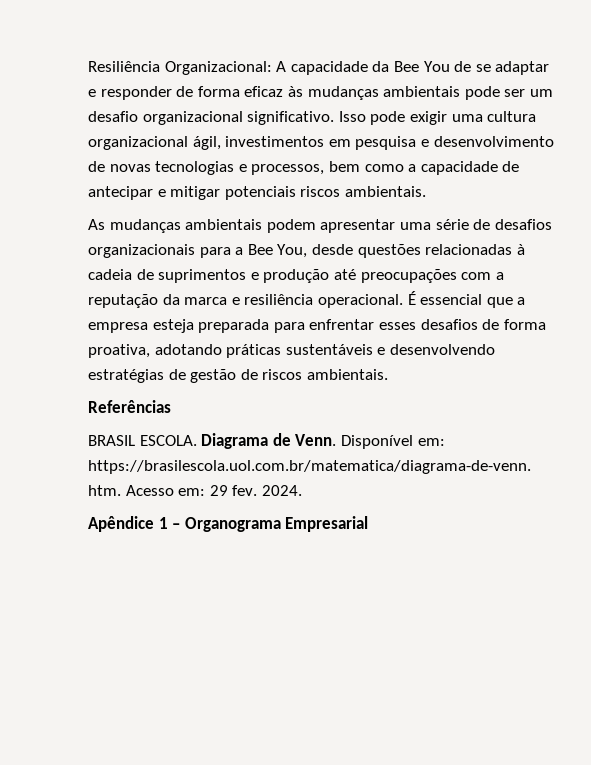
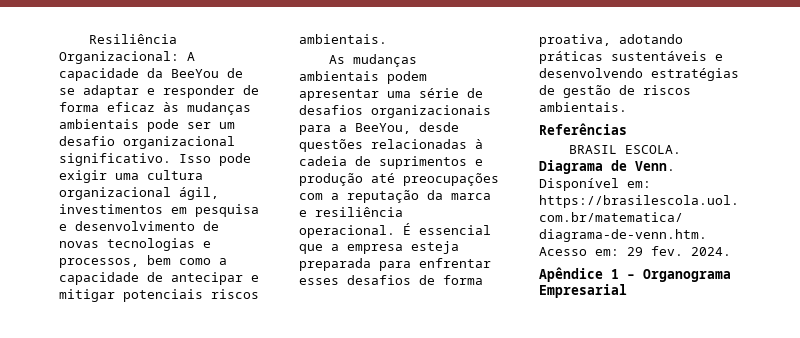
[393,61,450,72] Bee You -> [171,69,219,78] BeeYou
[247,244,308,258] Bee You, -> [355,123,411,134] BeeYou,

